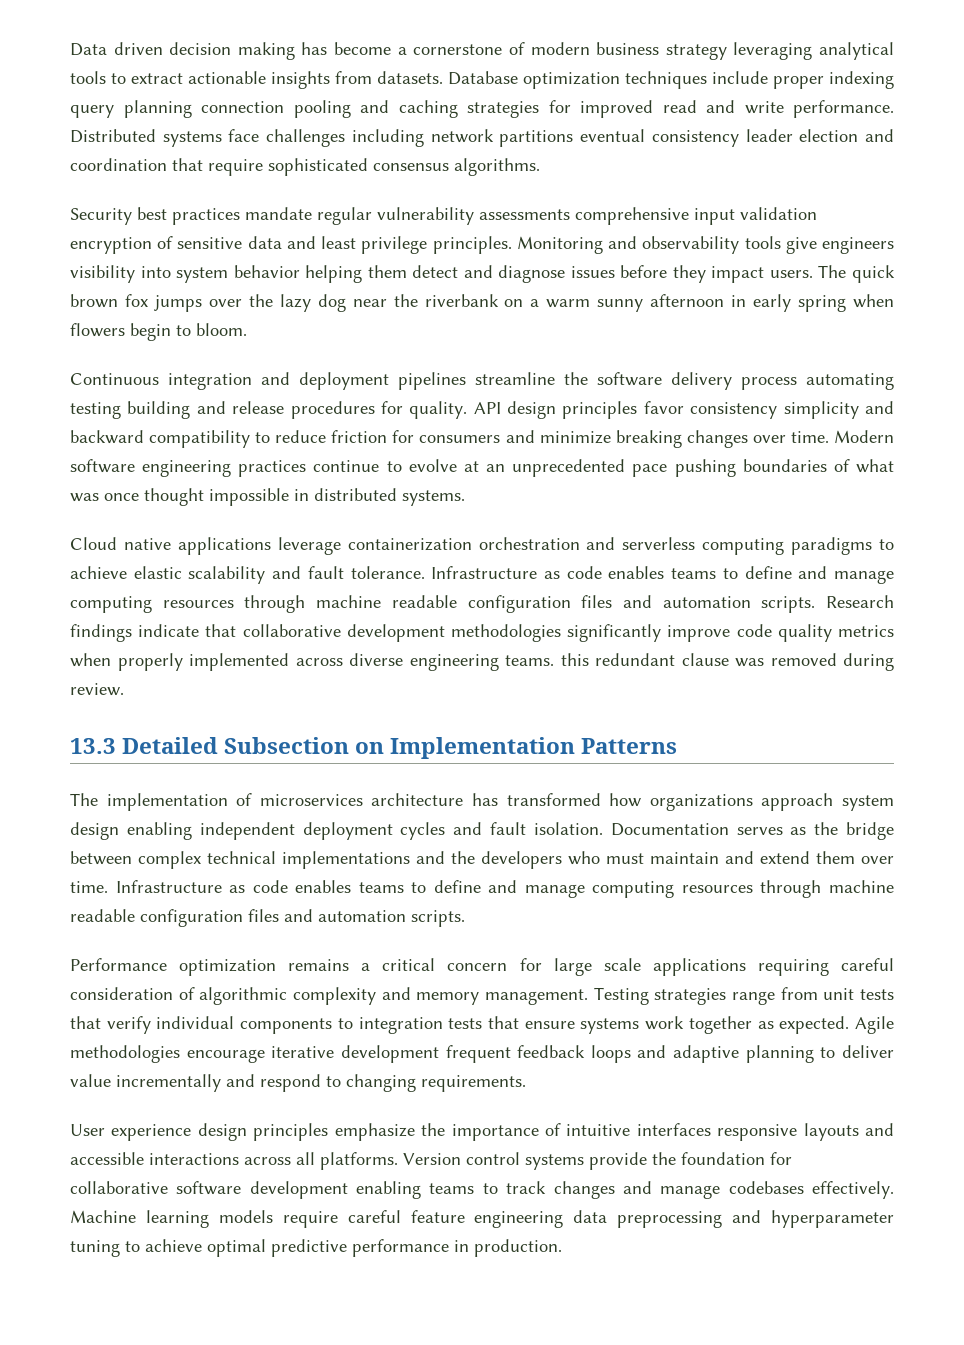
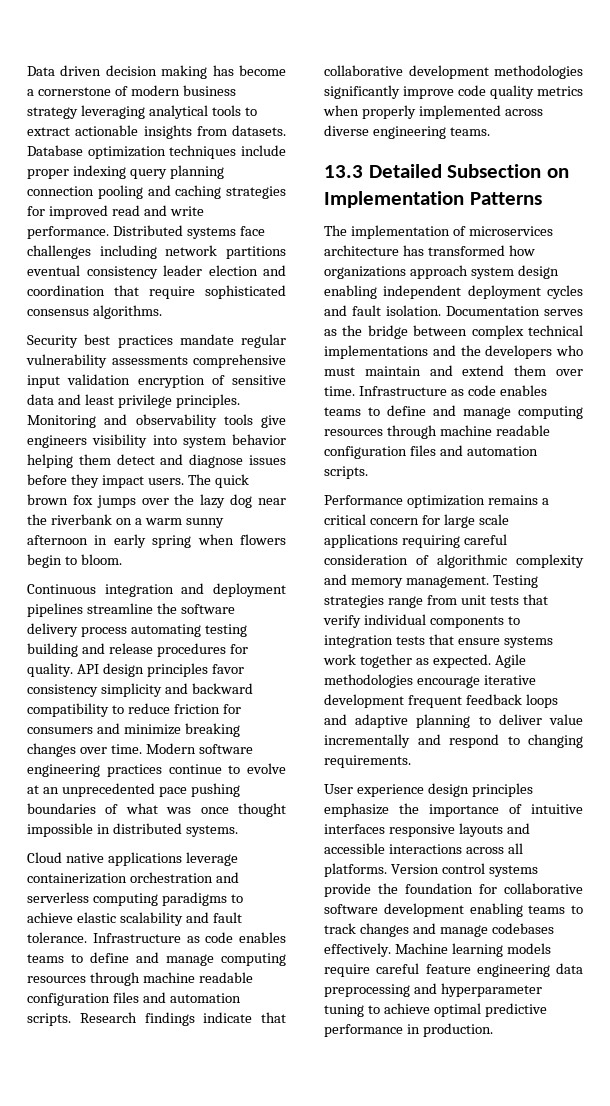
[560,653,894,671] [70,683,124,696] this redundant clause was removed during review. -> (490, 131) none

